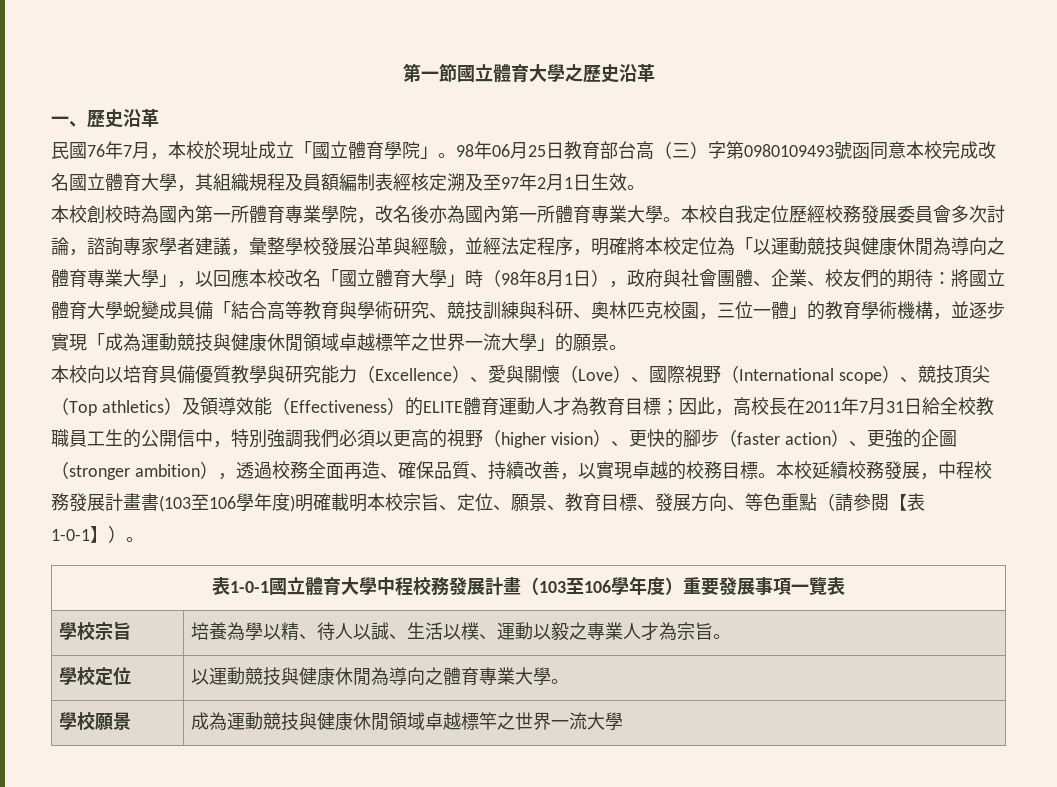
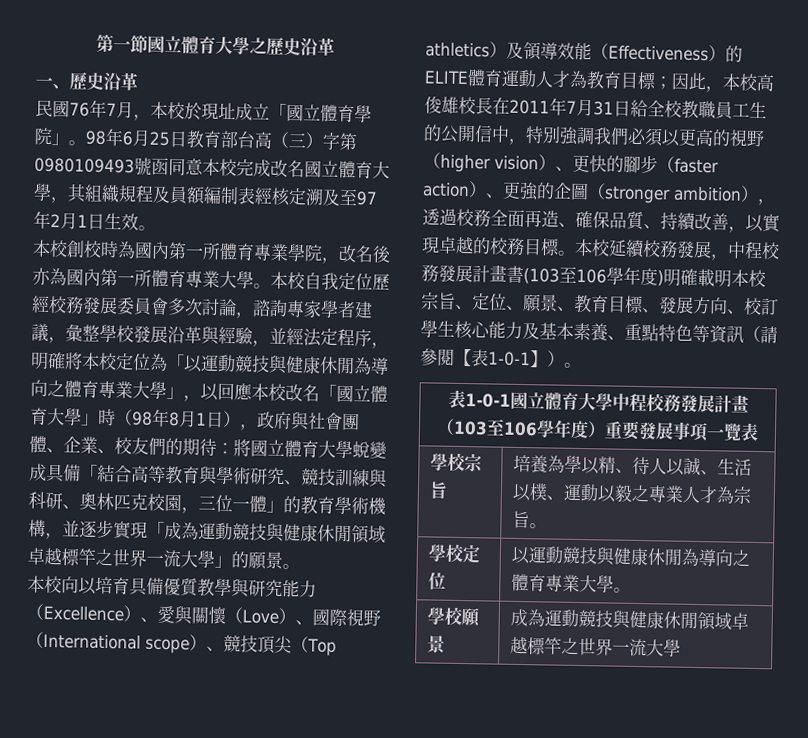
[492,144,510,157] 06 -> [122,131,133,146] 6
[732,397,751,416] 高 -> [722,73,775,92] [424,96,459,114] 本校高俊雄
[745,493,817,511] 等色重點 -> [743,297,779,316] [420,320,744,344] 校訂學生核心能力及基本素養、重點特色等資訊

